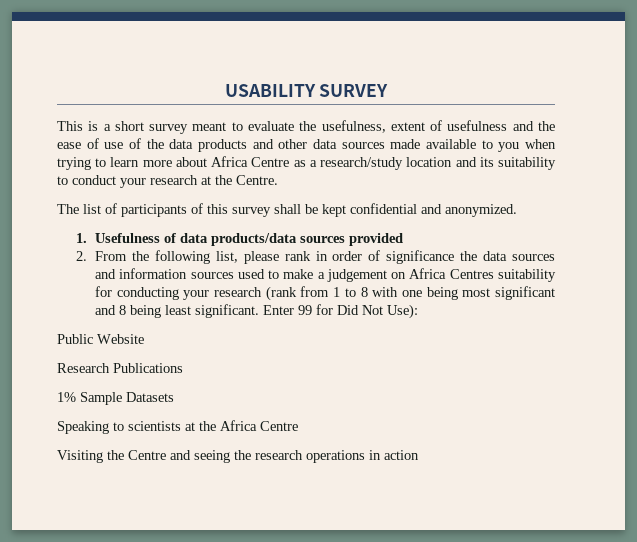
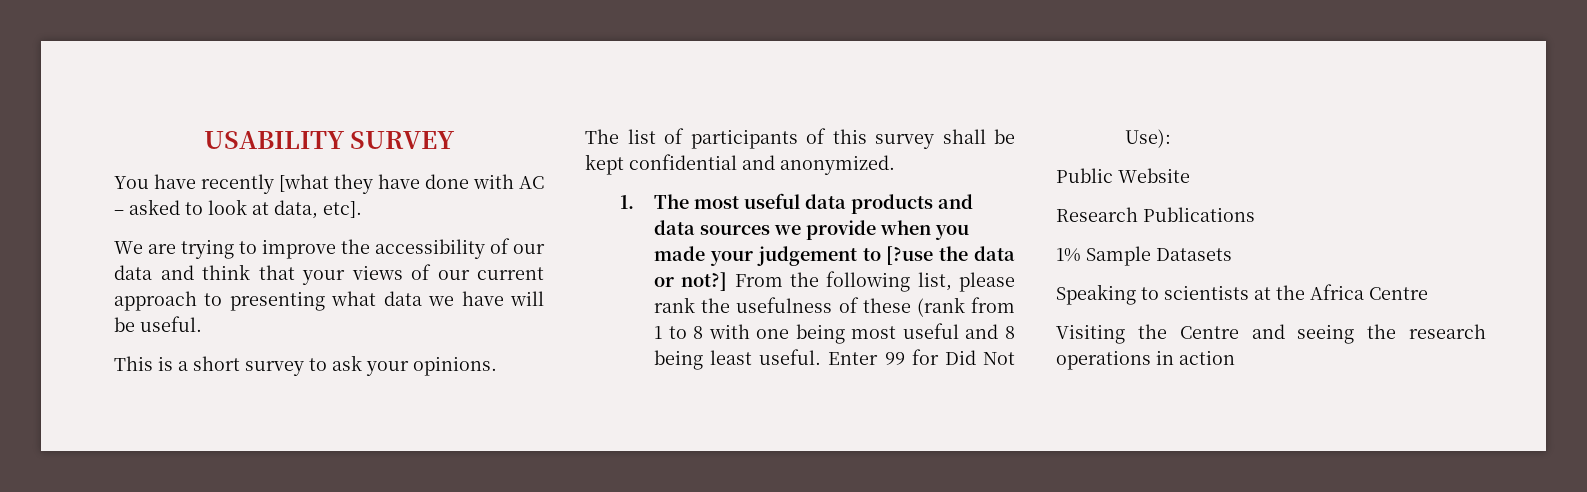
(389, 90) none -> [114,174,544,194] [114,199,362,219] [114,238,545,259] [114,264,544,285] [114,291,544,311] [114,316,202,332] // You have recently [what they have done with AC – asked to look at data, etc]. // We are trying to improve the accessibility of our data and think that your views of our current approach to presenting what data we have will be useful.
[192,120,555,133] [57,138,557,152] [57,156,556,170] [57,175,278,188] meant to evaluate the usefulness, extent of usefulness and the ease of use of the data products and other data sources made available to you when trying to learn more about Africa Centre as a research/study location and its suitability to conduct your research at the Centre. -> [309,355,497,376] to ask your opinions.
[95,233,404,246] [76,251,88,261] Usefulness of data products/data sources provided // 2. -> [654,193,974,214] [654,220,970,240] [654,246,1015,266] [654,272,728,291] The most useful data products and data sources we provide when you made your judgement to [?use the data or not?]
[315,250,555,264] [95,268,556,282] [95,286,263,300] in order of significance the data sources and information sources used to make a judgement on Africa Centres suitability for conducting your research -> [701,297,911,313] the usefulness of these
[494,286,555,300] significant -> [902,323,959,339] useful
[195,304,260,318] significant. -> [759,349,822,365] useful.

